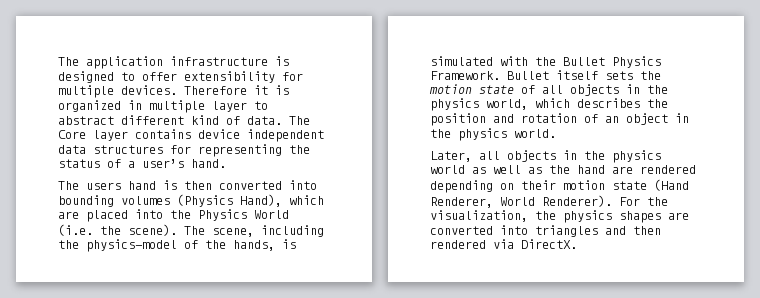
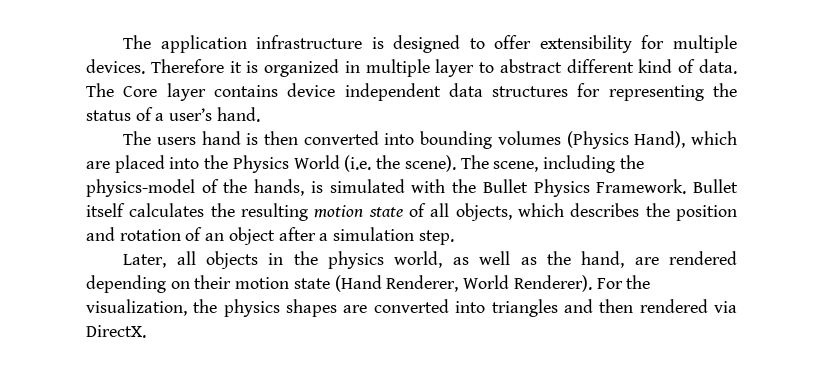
[605,71,661,80] sets the -> [129,203,308,221] calculates the resulting
[570,84,668,96] [430,98,528,111] objects in the physics world, -> [455,203,512,221] objects,
[675,113,689,123] [430,128,556,141] in the physics world. -> [278,227,454,245] after a simulation step.
[430,165,465,174] world -> [394,251,443,268] world,
[577,165,605,174] hand -> [581,251,625,268] hand,

